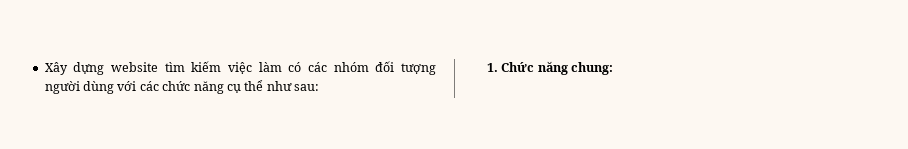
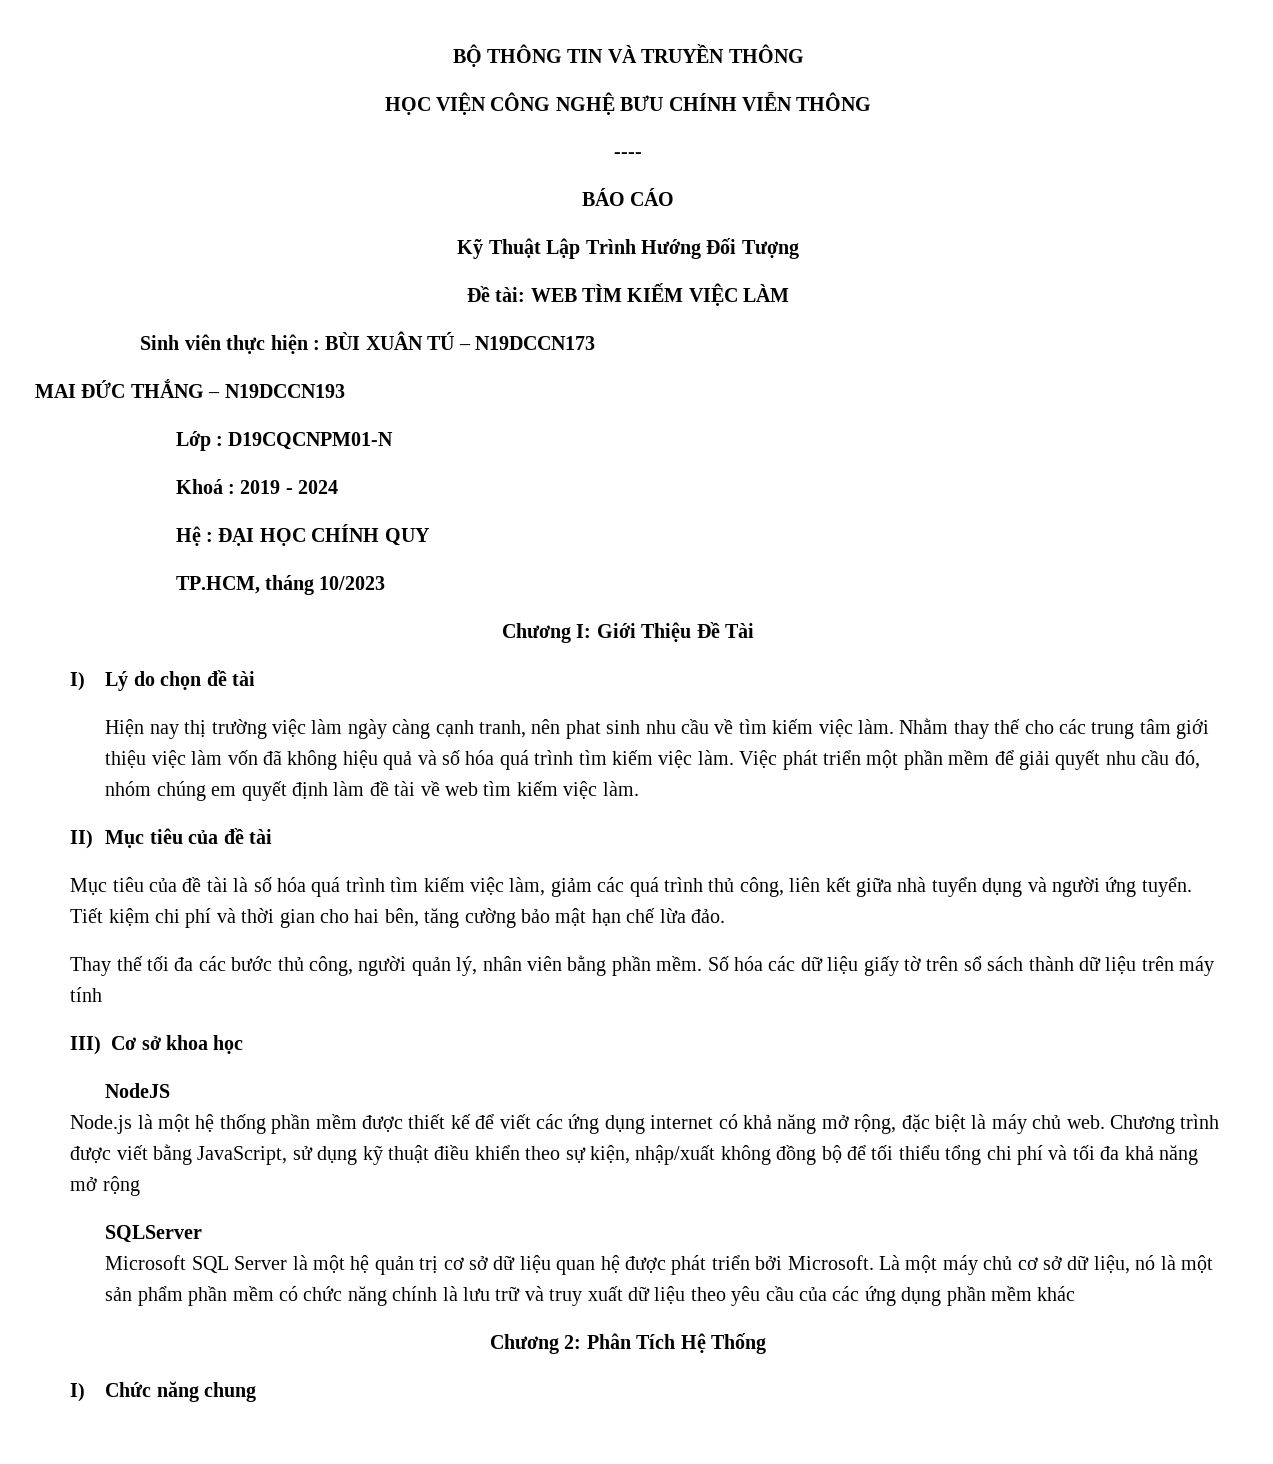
[44,61,437,75] [44,80,320,94] [486,63,498,72] Xây dựng website tìm kiếm việc làm có các nhóm đối tượng người dùng với các chức năng cụ thể như sau: // 1. -> [452,44,804,67] [384,91,872,115] [614,152,642,158] [581,188,675,206] [457,238,799,259] [466,283,790,306] [140,331,596,354] [35,379,345,398] [175,431,394,451] [175,479,339,494] [175,524,430,546] [175,575,386,595] [502,622,754,643] [70,670,255,691] [105,718,1210,739] [105,750,1200,770] [105,781,639,801] [70,828,272,849] [70,877,1192,897] [70,908,725,928] [70,955,1215,976] [70,987,103,1002] [70,1035,244,1055] [105,1083,171,1098] [70,1114,1220,1134] [70,1144,1198,1165] [70,1176,140,1196] [105,1225,203,1243] [105,1255,1213,1275] [105,1286,1076,1306] [490,1333,766,1354] [70,1383,86,1402] BỘ THÔNG TIN VÀ TRUYỀN THÔNG // HỌC VIỆN CÔNG NGHỆ BƯU CHÍNH VIỄN THÔNG // ---- // BÁO CÁO // Kỹ Thuật Lập Trình Hướng Đối Tượng // Đề tài: WEB TÌM KIẾM VIỆC LÀM // Sinh viên thực hiện : BÙI XUÂN TÚ – N19DCCN173 // MAI ĐỨC THẮNG – N19DCCN193 // Lớp : D19CQCNPM01-N // Khoá : 2019 - 2024 // Hệ : ĐẠI HỌC CHÍNH QUY // TP.HCM, tháng 10/2023 // Chương I: Giới Thiệu Đề Tài // I) Lý do chọn đề tài // Hiện nay thị trường việc làm ngày càng cạnh tranh, nên phat sinh nhu cầu về tìm kiếm việc làm. Nhằm thay thế cho các trung tâm giới thiệu việc làm vốn đã không hiệu quả và số hóa quá trình tìm kiếm việc làm. Việc phát triển một phần mềm để giải quyết nhu cầu đó, nhóm chúng em quyết định làm đề tài về web tìm kiếm việc làm. // II) Mục tiêu của đề tài // Mục tiêu của đề tài là số hóa quá trình tìm kiếm việc làm, giảm các quá trình thủ công, liên kết giữa nhà tuyển dụng và người ứng tuyển. Tiết kiệm chi phí và thời gian cho hai bên, tăng cường bảo mật hạn chế lừa đảo. // Thay thế tối đa các bước thủ công, người quản lý, nhân viên bằng phần mềm. Số hóa các dữ liệu giấy tờ trên sổ sách thành dữ liệu trên máy tính // III) Cơ sở khoa học // NodeJS // Node.js là một hệ thống phần mềm được thiết kế để viết các ứng dụng internet có khả năng mở rộng, đặc biệt là máy chủ web. Chương trình được viết bằng JavaScript, sử dụng kỹ thuật điều khiển theo sự kiện, nhập/xuất không đồng bộ để tối thiểu tổng chi phí và tối đa khả năng mở rộng // SQLServer // Microsoft SQL Server là một hệ quản trị cơ sở dữ liệu quan hệ được phát triển bởi Microsoft. Là một máy chủ cơ sở dữ liệu, nó là một sản phẩm phần mềm có chức năng chính là lưu trữ và truy xuất dữ liệu theo yêu cầu của các ứng dụng phần mềm khác // Chương 2: Phân Tích Hệ Thống // I)
[571,62,614,75] chung: -> [204,1382,257,1402] chung

